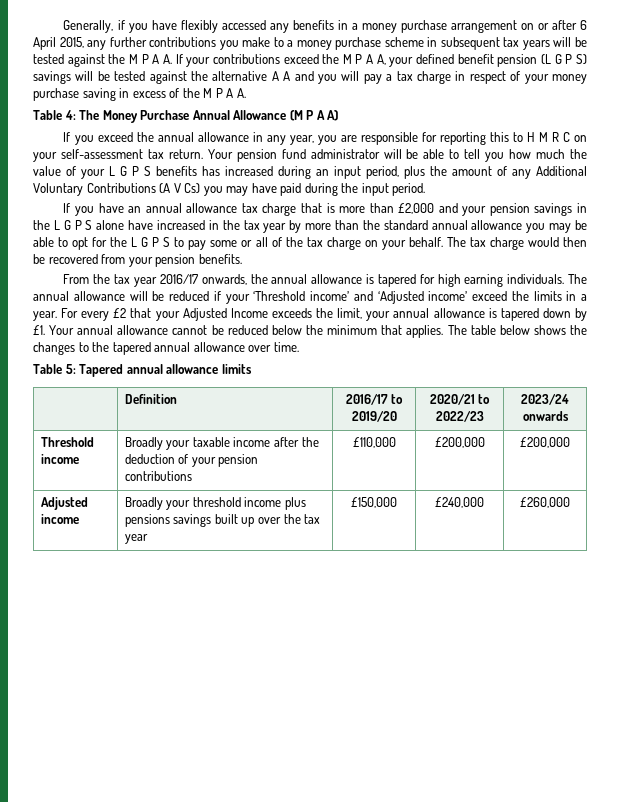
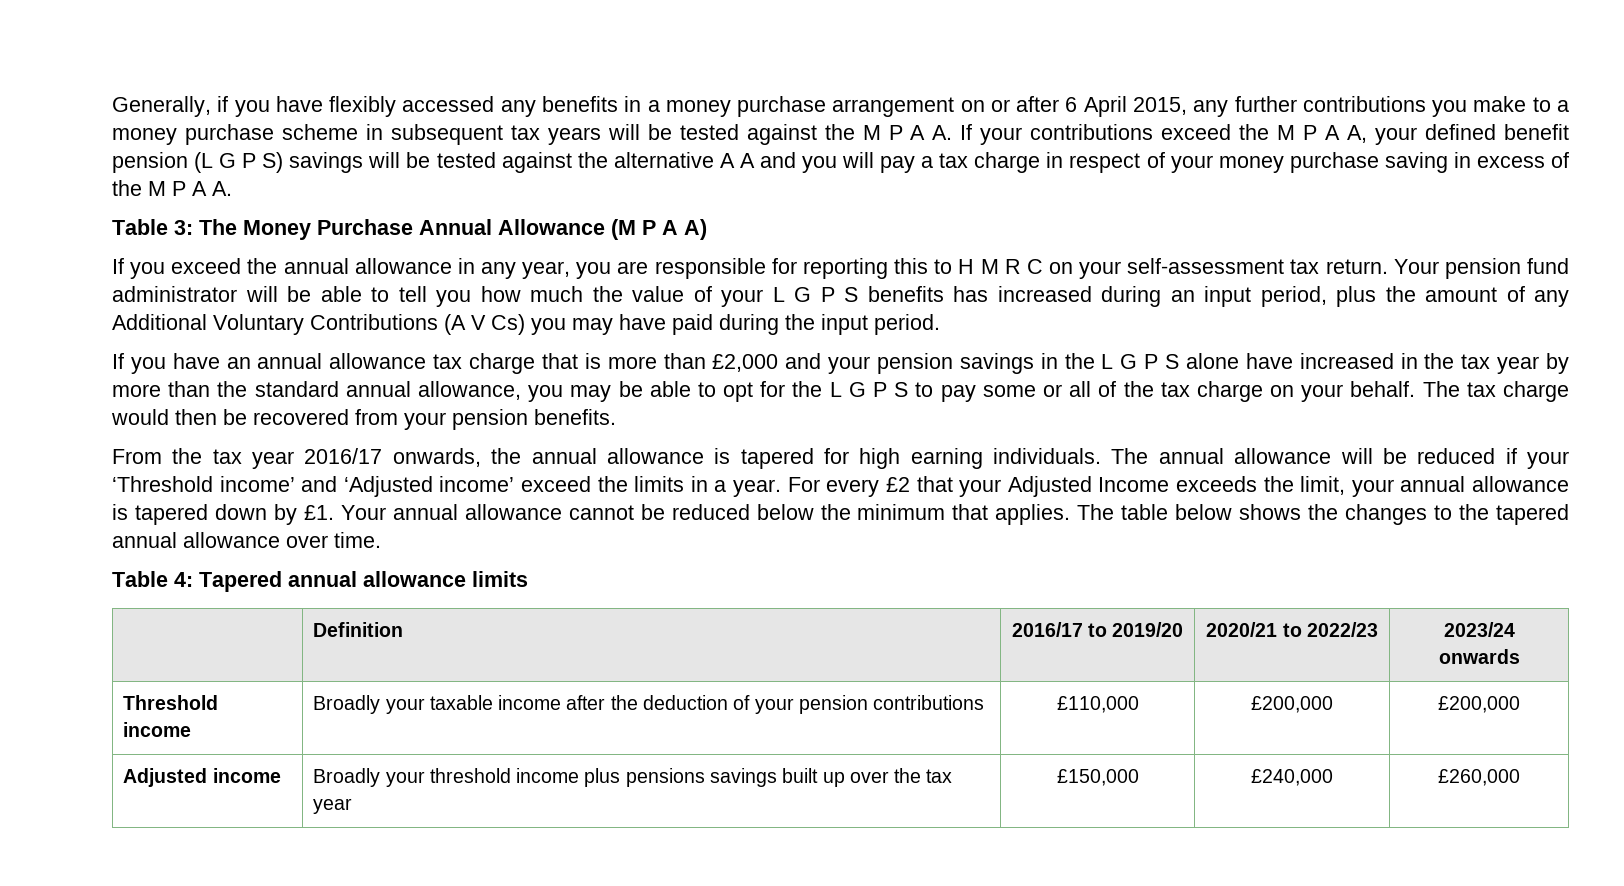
[64,110,76,120] 4: -> [174,220,193,235] 3:
[471,220,523,230] allowance -> [417,381,521,400] allowance,
[65,364,76,374] 5: -> [174,572,193,587] 4:

